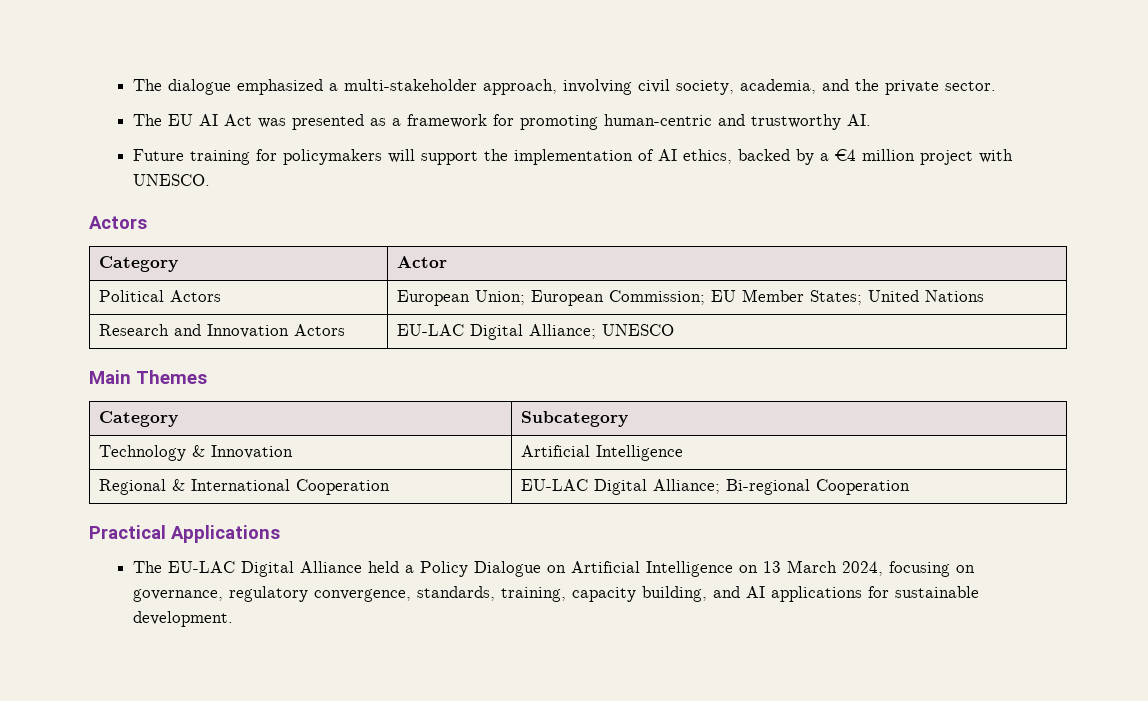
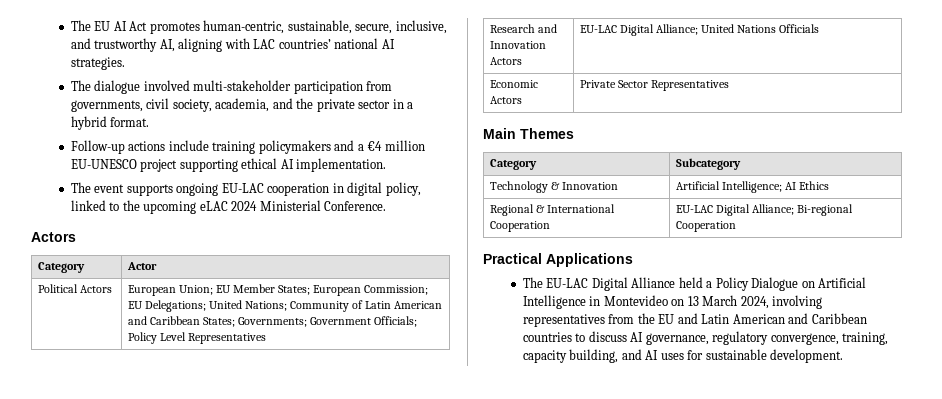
[133,79,633,95] The dialogue emphasized a multi-stakeholder approach, involving -> [70,20,447,34] [70,38,395,52] [70,57,125,70] [70,80,393,94] [70,100,143,112] The EU AI Act promotes human-centric, sustainable, secure, inclusive, and trustworthy AI, aligning with LAC countries’ national AI strategies. // The dialogue involved multi-stakeholder participation from governments,
[945,81,997,91] [133,114,872,130] [133,149,1014,165] [133,174,211,186] sector. // The EU AI Act was presented as a framework for promoting human-centric and trustworthy AI. // Future training for policymakers will support the implementation of AI ethics, backed by a €4 million project with UNESCO. -> [358,99,414,109] [70,116,150,130] [70,140,425,154] [70,158,387,172] [70,182,421,196] [70,200,387,214] sector in a hybrid format. // Follow-up actions include training policymakers and a €4 million EU-UNESCO project supporting ethical AI implementation. // The event supports ongoing EU-LAC cooperation in digital policy, linked to the upcoming eLAC 2024 Ministerial Conference.
[531,289,985,306] European Commission; EU Member States; United Nations -> [215,284,429,296] [127,300,443,312] [127,316,418,327] [127,332,266,344] EU Member States; European Commission; EU Delegations; United Nations; Community of Latin American and Caribbean States; Governments; Government Officials; Policy Level Representatives
[602,324,675,336] UNESCO -> [700,24,820,33] [489,80,538,88] [489,96,522,104] [579,80,729,91] United Nations Officials // Economic Actors | Private Sector Representatives
[596,445,684,461] Intelligence -> [721,181,829,193] Intelligence; AI Ethics
(734, 569) none -> [589,295,668,306] in Montevideo
[889,561,976,577] focusing on -> [772,295,823,309] [522,313,867,327] [522,331,644,342] involving representatives from the EU and Latin American and Caribbean countries to discuss AI
[417,586,496,601] standards, -> (839, 339) none
[771,586,863,602] applications -> [660,353,684,360] uses

